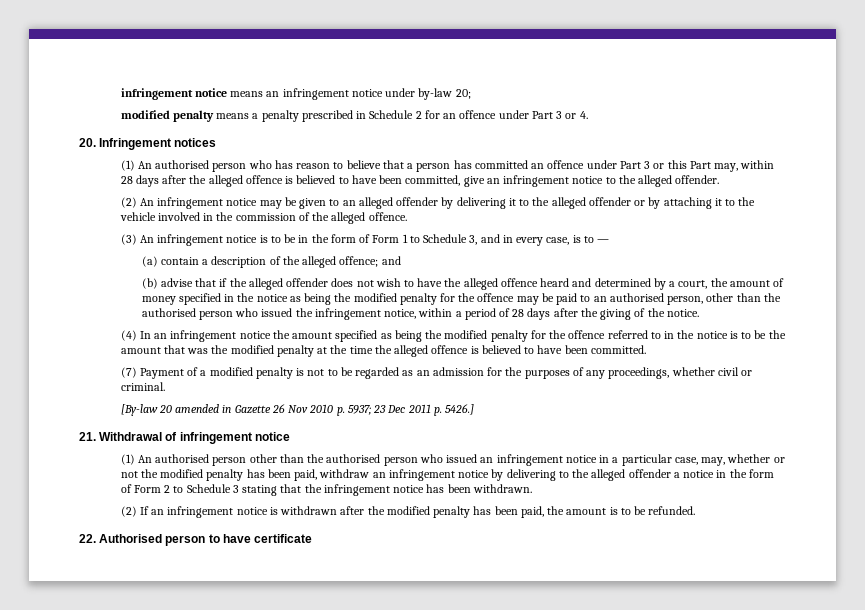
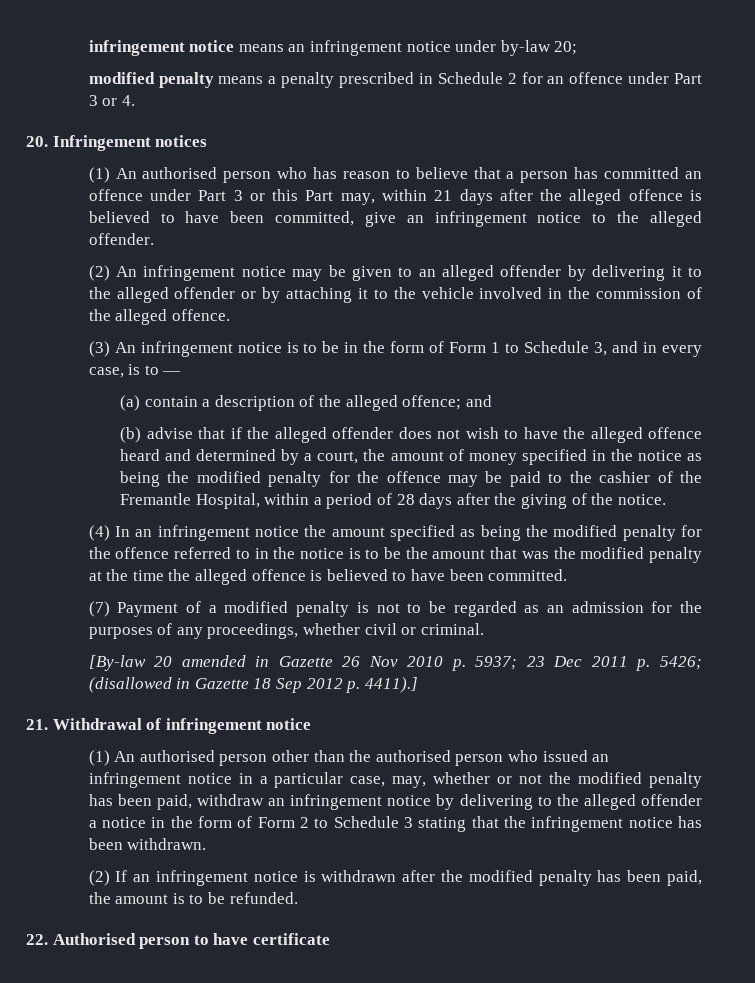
[120,176,133,184] 28 -> [434,190,453,201] 21
[593,293,781,305] [141,308,417,320] an authorised person, other than the authorised person who issued the infringement notice, -> [569,471,702,483] [120,493,260,509] the cashier of the Fremantle Hospital,
[445,404,475,415] 5426.] -> [659,656,702,670] [88,677,418,693] 5426; (disallowed in Gazette 18 Sep 2012 p. 4411).]

